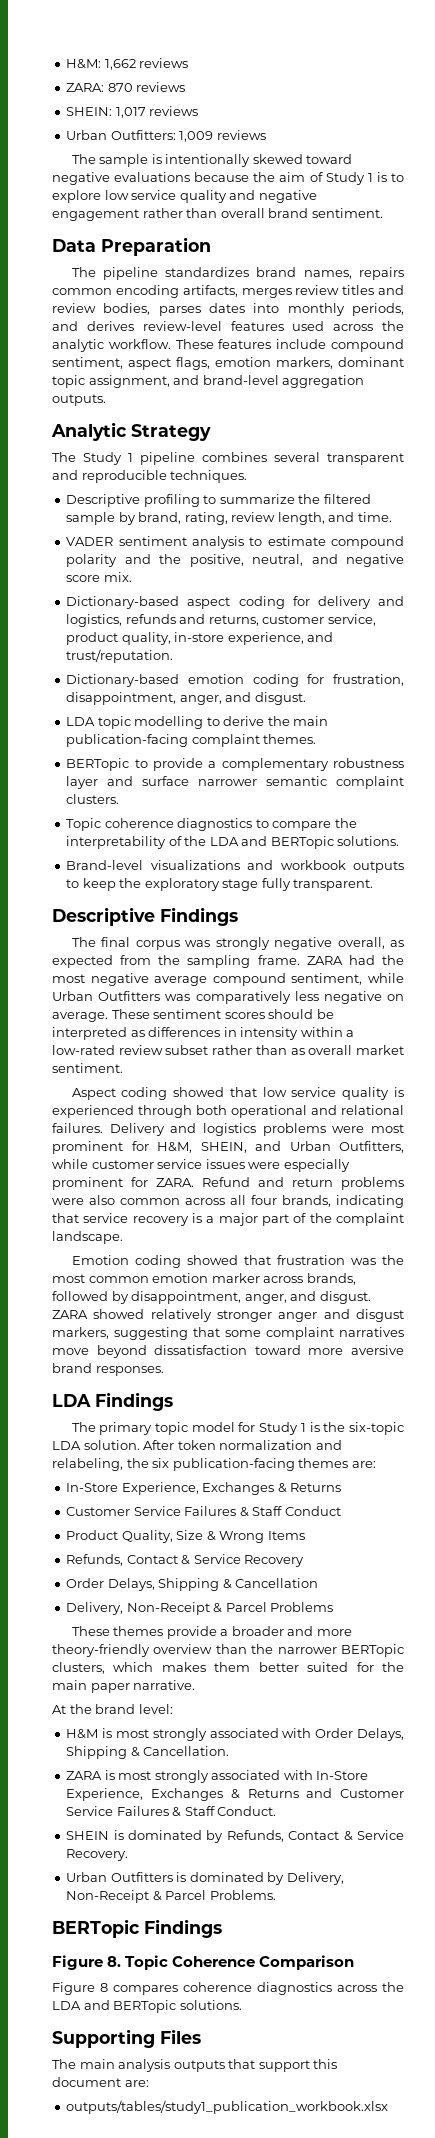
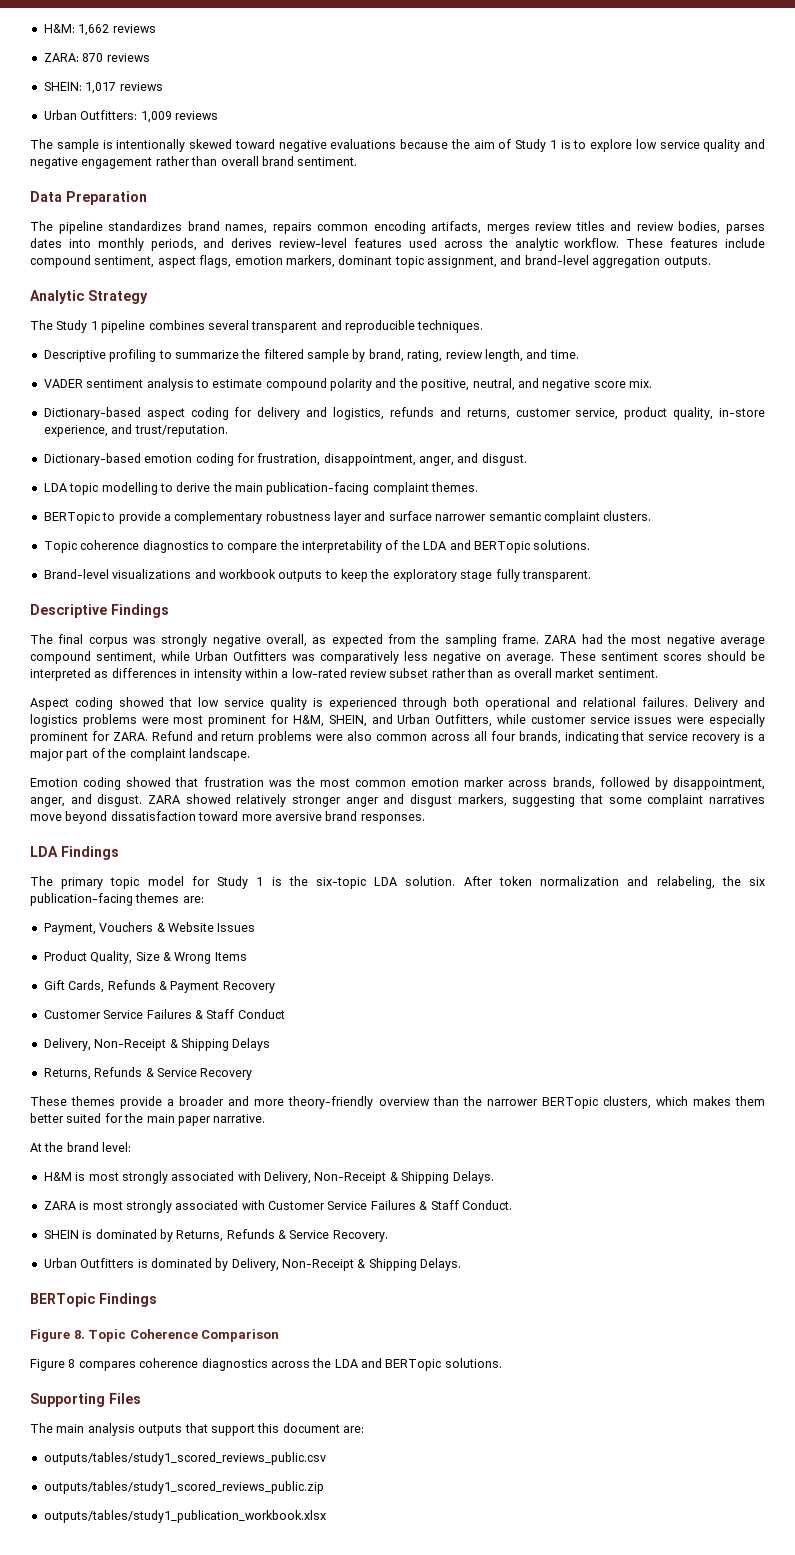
[66,1482,342,1495] In-Store Experience, Exchanges & Returns -> [43,922,256,935] [43,951,247,964] [43,980,275,993] Payment, Vouchers & Website Issues // Product Quality, Size & Wrong Items // Gift Cards, Refunds & Payment Recovery
[66,1530,305,1543] [66,1554,305,1567] [66,1578,319,1591] [66,1602,334,1615] Product Quality, Size & Wrong Items // Refunds, Contact & Service Recovery // Order Delays, Shipping & Cancellation // Delivery, Non-Receipt & Parcel Problems -> [43,1038,271,1051] [43,1067,253,1080] Delivery, Non-Receipt & Shipping Delays // Returns, Refunds & Service Recovery
[315,1728,404,1741] [66,1746,230,1759] Order Delays, Shipping & Cancellation. -> [264,1171,494,1184] Delivery, Non-Receipt & Shipping Delays.
[316,1771,369,1780] [66,1788,333,1801] In-Store Experience, Exchanges & Returns and -> (265, 1205) none
[226,1830,340,1842] Refunds, Contact -> [176,1229,275,1242] Returns, Refunds
[165,1890,276,1900] Parcel Problems. -> [368,1258,462,1271] Shipping Delays.
(149, 2083) none -> [43,1452,326,1465] [43,1481,324,1494] // outputs/tables/study1_scored_reviews_public.csv // outputs/tables/study1_scored_reviews_public.zip

